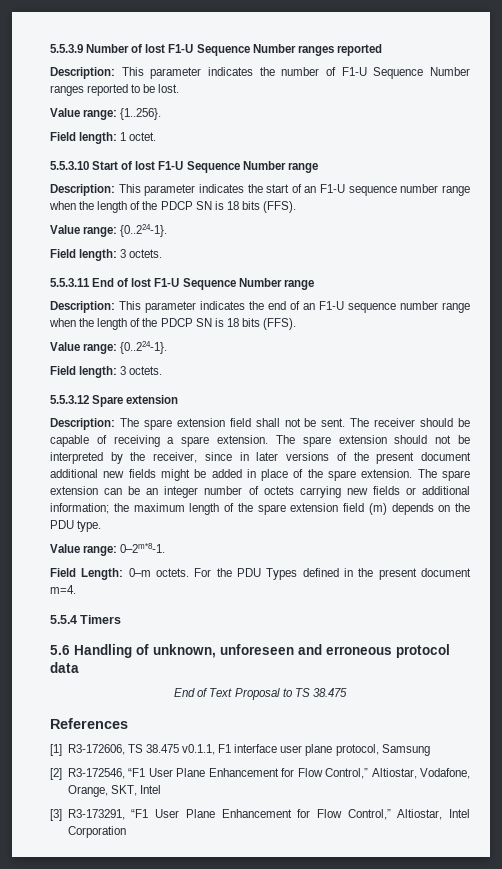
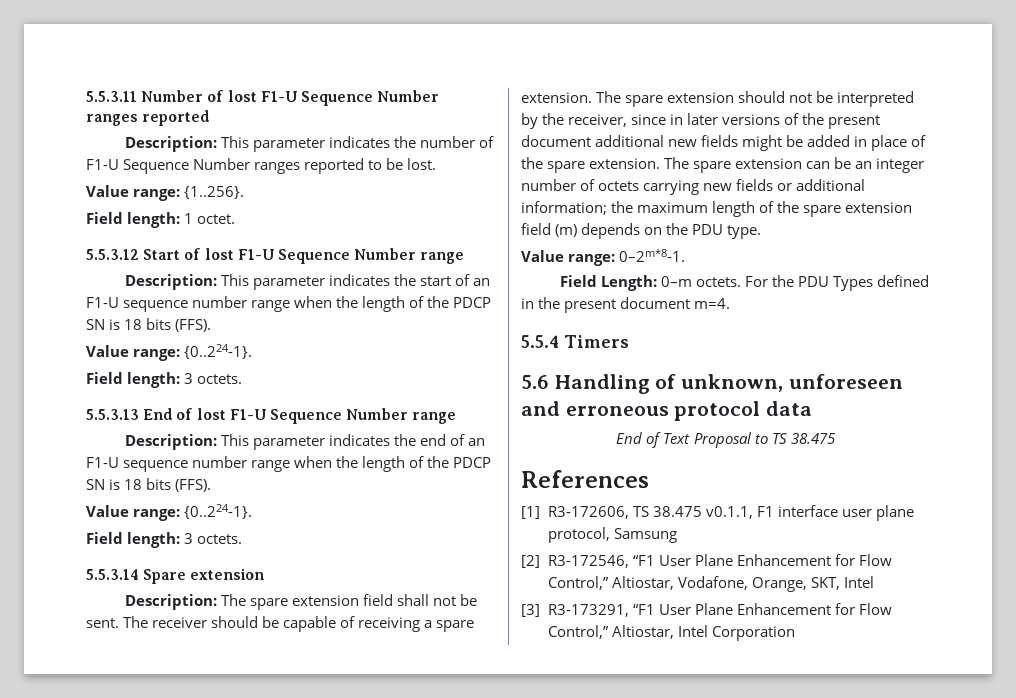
[50,44,83,53] 5.5.3.9 -> [86,91,137,102] 5.5.3.11
[50,161,89,170] 5.5.3.10 -> [86,249,139,260] 5.5.3.12
[50,278,90,287] 5.5.3.11 -> [86,409,139,420] 5.5.3.13
[50,395,89,404] 5.5.3.12 -> [86,569,139,580] 5.5.3.14

